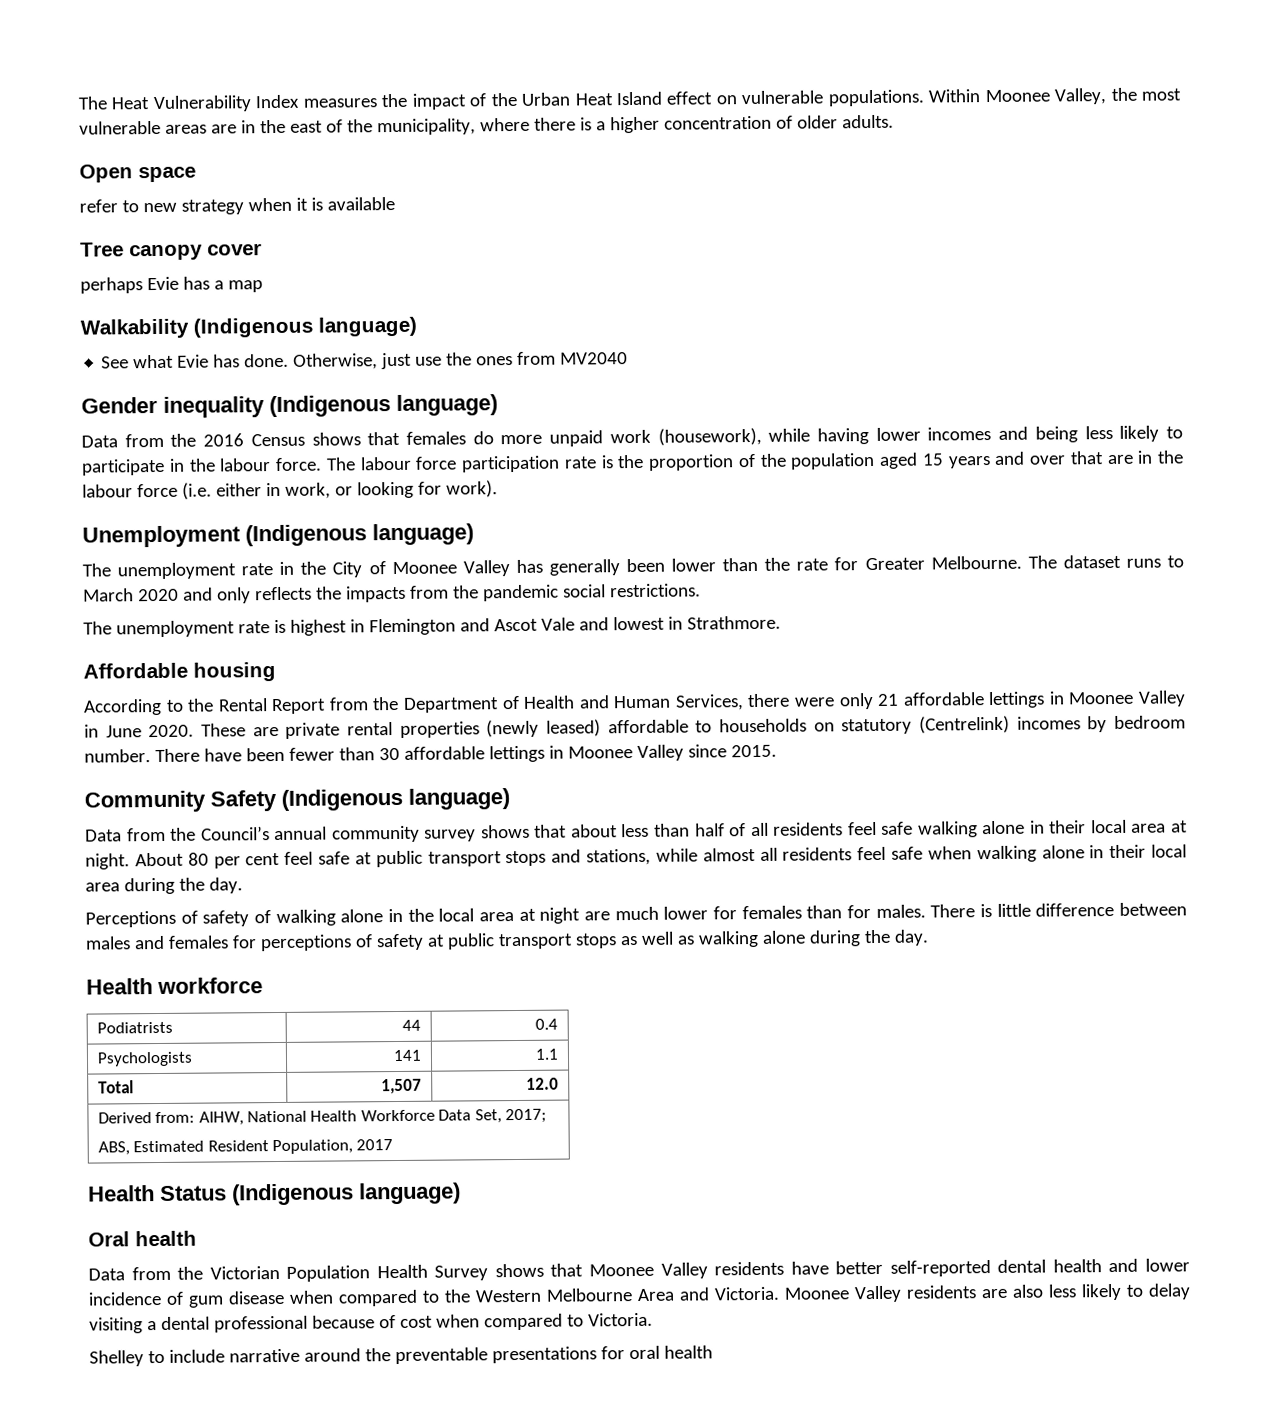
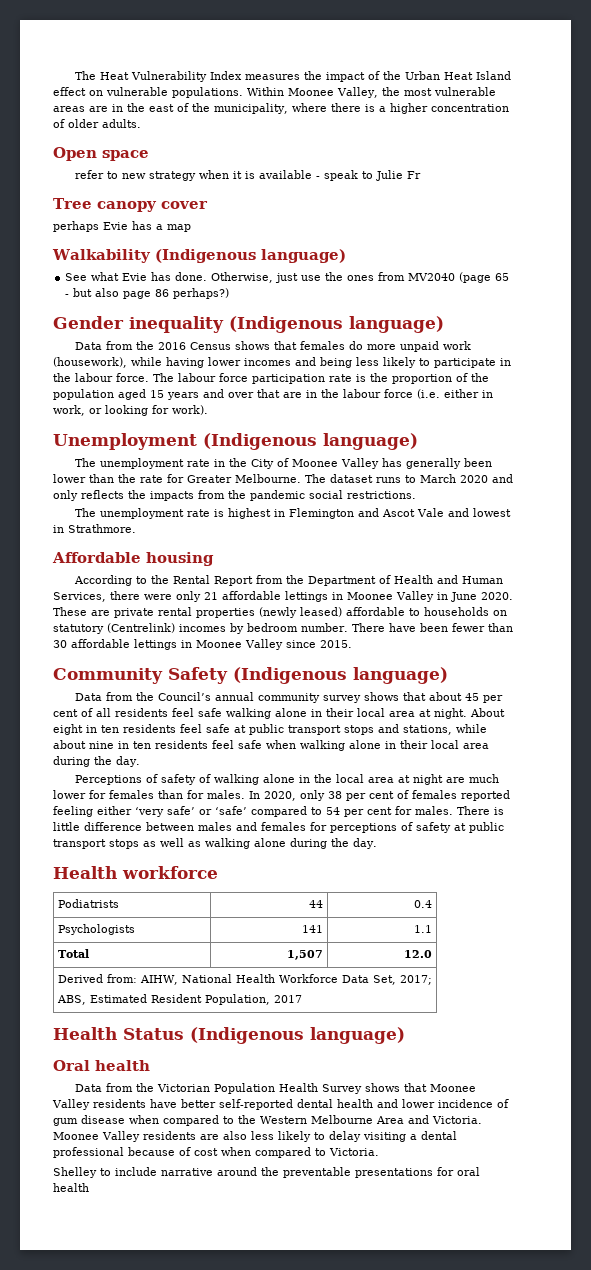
(395, 203) none -> [315,170,421,181] - speak to Julie Fr
(629, 358) none -> [459,272,510,283] [65,288,230,299] (page 65 - but also page 86 perhaps?)
[621,823,725,838] less than half -> [464,693,503,703] [53,709,78,717] 45 per cent
[187,852,281,869] 80 per cent -> [53,724,176,735] eight in ten residents
[702,847,778,862] almost all -> [53,740,151,749] about nine in ten
(926, 911) none -> [249,790,510,801] [53,806,453,817] In 2020, only 38 per cent of females reported feeling either ‘very safe’ or ‘safe’ compared to 54 per cent for males.

